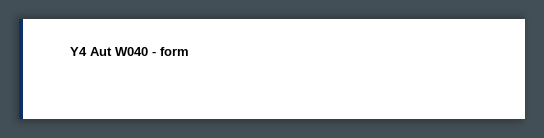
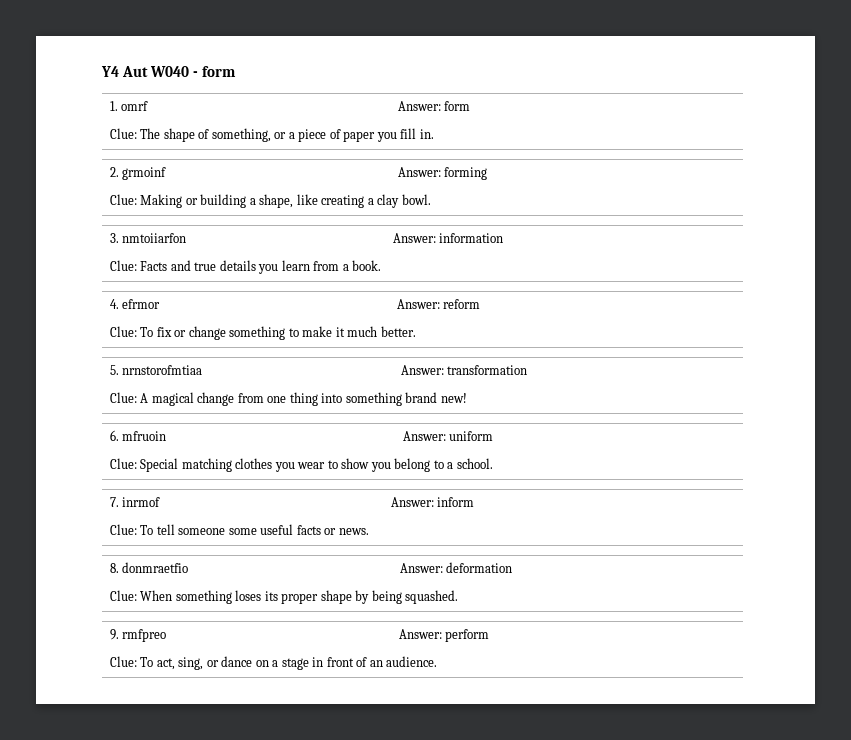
(189, 51) none -> [109,101,149,111] [397,101,471,111] [109,128,434,142] [109,167,167,180] [397,167,488,180] [109,194,431,208] [109,233,187,243] [392,233,504,243] [109,260,382,274] [109,299,161,309] [396,299,481,309] [109,326,416,340] [109,365,203,375] [400,365,528,375] [109,392,467,406] [109,430,167,441] [402,431,494,441] [109,458,493,472] [109,497,161,507] [390,497,475,507] [109,524,369,535] [109,562,189,573] [399,562,513,573] [109,590,459,604] [109,629,167,642] [398,629,490,642] [109,656,438,670] // 1. omrf | Answer: form // Clue: The shape of something, or a piece of paper you fill in. // 2. grmoinf | Answer: forming // Clue: Making or building a shape, like creating a clay bowl. // 3. nmtoiiarfon | Answer: information // Clue: Facts and true details you learn from a book. // 4. efrmor | Answer: reform // Clue: To fix or change something to make it much better. // 5. nrnstorofmtiaa | Answer: transformation // Clue: A magical change from one thing into something brand new! // 6. mfruoin | Answer: uniform // Clue: Special matching clothes you wear to show you belong to a school. // 7. inrmof | Answer: inform // Clue: To tell someone some useful facts or news. // 8. donmraetfio | Answer: deformation // Clue: When something loses its proper shape by being squashed. // 9. rmfpreo | Answer: perform // Clue: To act, sing, or dance on a stage in front of an audience.

